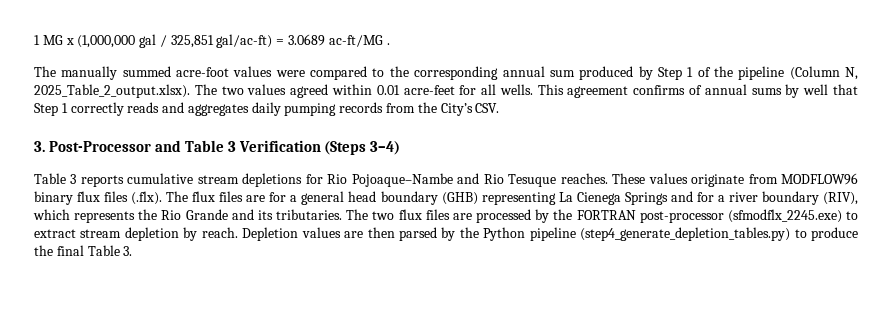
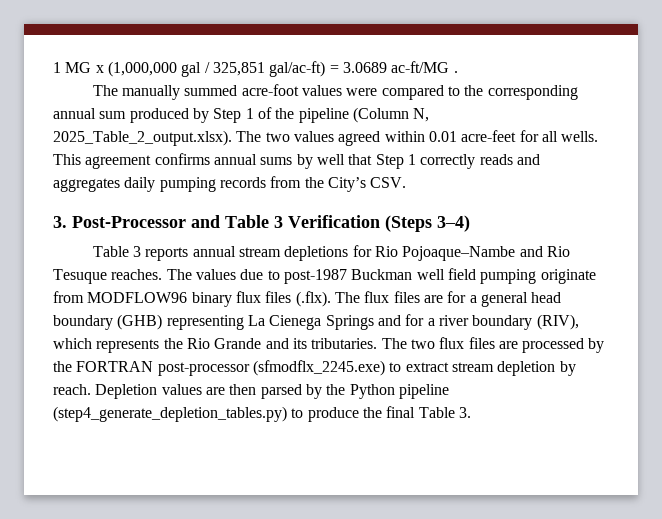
[689,85,703,95] of -> (210, 159) none
[127,173,194,184] cumulative -> [192,246,236,257] annual
[612,173,688,184] These values -> [166,268,537,284] The values due to post-1987 Buckman well field pumping

